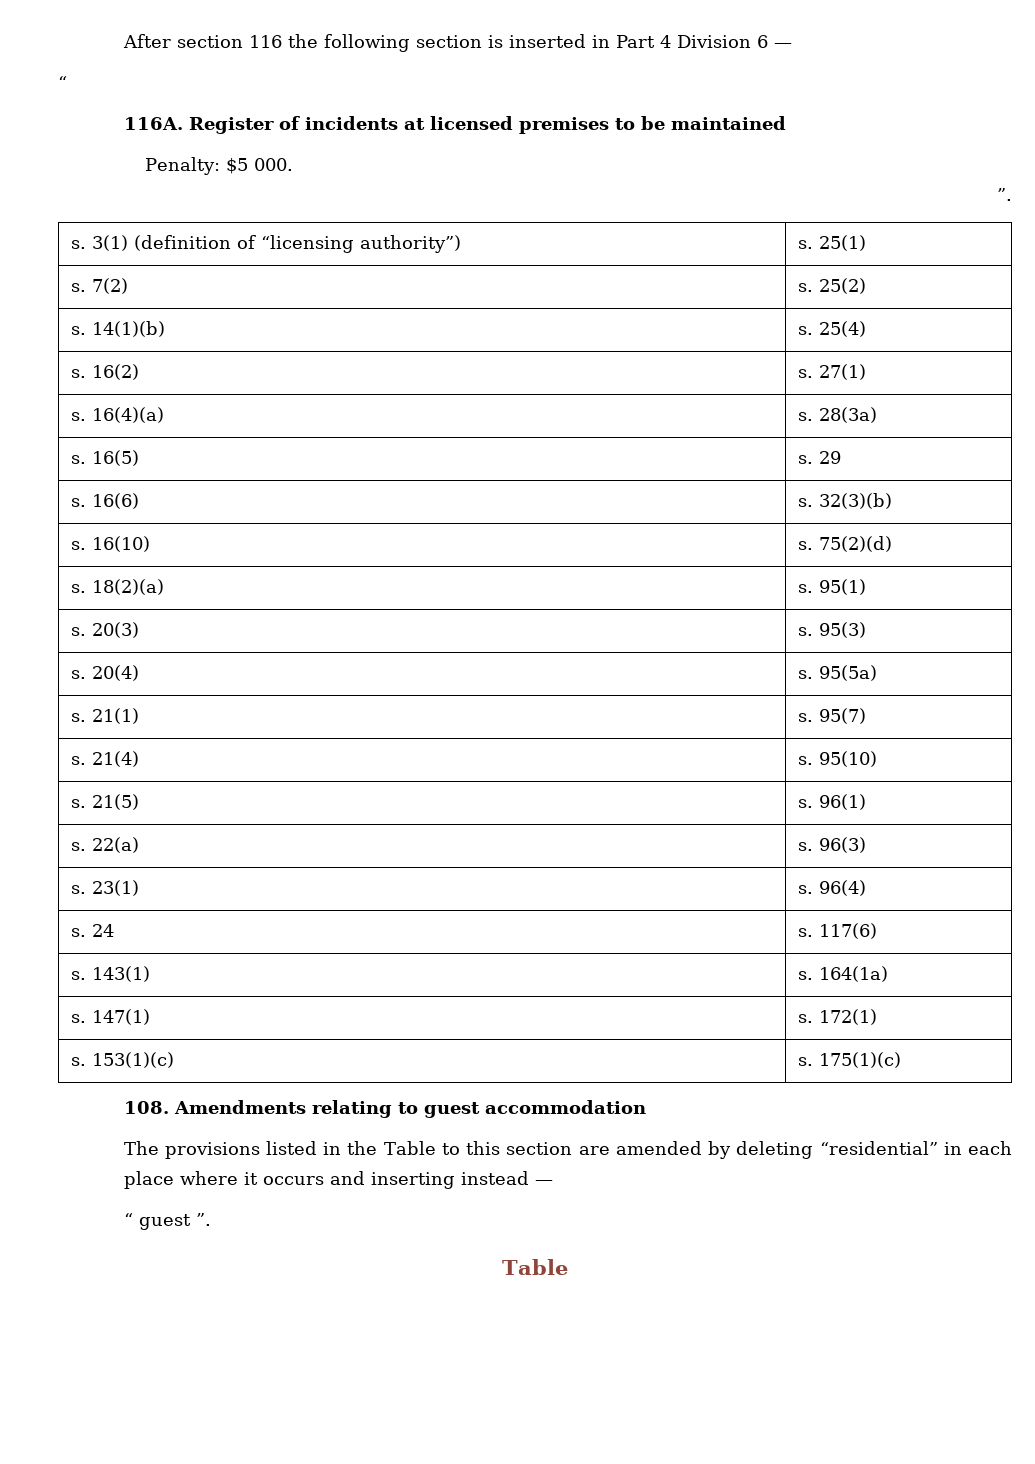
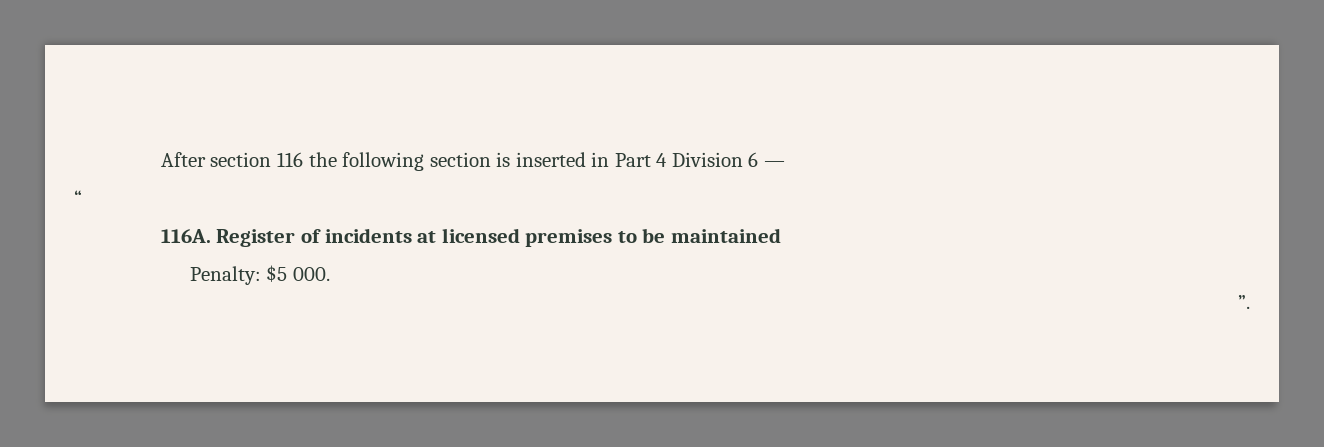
[70,235,461,253] [797,235,866,251] [70,278,128,294] [797,278,866,294] [70,321,165,337] [797,321,866,337] [70,364,139,380] [797,364,866,380] [70,407,164,423] [797,407,877,423] [70,450,139,466] [797,451,841,464] [70,493,139,509] [797,493,892,509] [70,536,150,552] [797,536,892,552] [70,579,164,595] [797,579,866,595] [70,622,139,638] [797,622,866,638] [70,665,139,681] [797,665,877,681] [70,708,139,724] [797,708,866,724] [70,751,139,767] [797,751,877,767] [70,794,139,810] [797,794,866,810] [70,837,139,853] [797,837,866,853] [70,880,139,896] [797,880,866,896] [70,924,114,937] [797,923,877,939] [70,966,150,982] [797,966,888,982] [70,1009,150,1025] [797,1009,877,1025] [70,1052,174,1068] [797,1052,901,1068] [123,1100,646,1118] [123,1141,1013,1159] [123,1171,553,1189] [123,1213,211,1230] [502,1259,569,1275] // s. 3(1) (definition of “licensing authority”) | s. 25(1) // s. 7(2) | s. 25(2) // s. 14(1)(b) | s. 25(4) // s. 16(2) | s. 27(1) // s. 16(4)(a) | s. 28(3a) // s. 16(5) | s. 29 // s. 16(6) | s. 32(3)(b) // s. 16(10) | s. 75(2)(d) // s. 18(2)(a) | s. 95(1) // s. 20(3) | s. 95(3) // s. 20(4) | s. 95(5a) // s. 21(1) | s. 95(7) // s. 21(4) | s. 95(10) // s. 21(5) | s. 96(1) // s. 22(a) | s. 96(3) // s. 23(1) | s. 96(4) // s. 24 | s. 117(6) // s. 143(1) | s. 164(1a) // s. 147(1) | s. 172(1) // s. 153(1)(c) | s. 175(1)(c) // 108. Amendments relating to guest accommodation // The provisions listed in the Table to this section are amended by deleting “residential” in each place where it occurs and inserting instead — // “ guest ”. // Table -> (1250, 302) none

